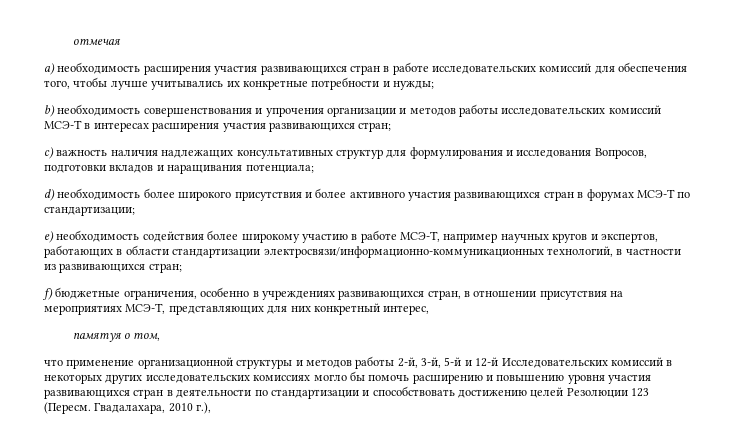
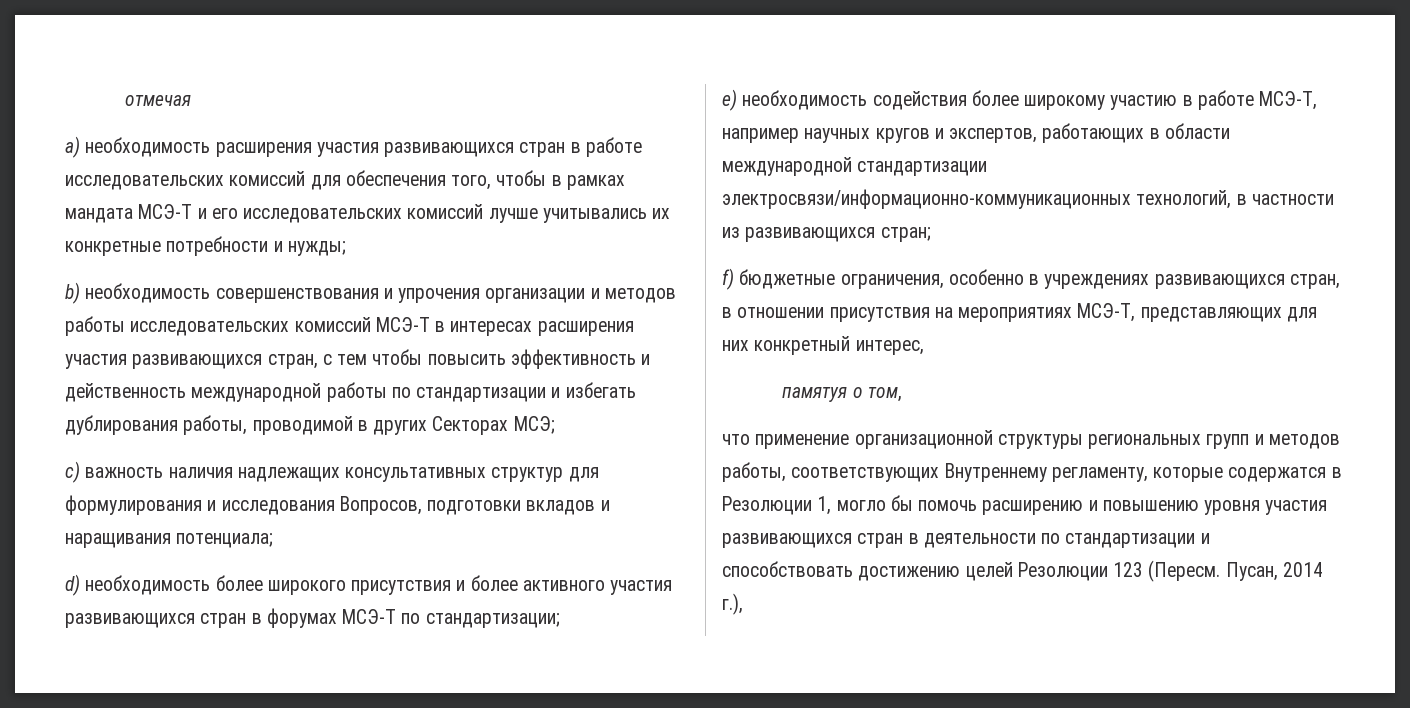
(108, 82) none -> [551,175,625,190] [65,204,484,223] в рамках мандата МСЭ-Т и его исследовательских комиссий
[358,122,392,132] стран; -> [267,349,651,369] [65,382,636,402] [65,415,555,435] стран, с тем чтобы повысить эффективность и действенность международной работы по стандартизации и избегать дублирования работы, проводимой в других Секторах МСЭ;
(169, 250) none -> [722,157,852,176] международной
[295,356,673,369] [44,374,311,384] и методов работы 2-й, 3-й, 5-й и 12-й Исследовательских комиссий в некоторых других исследовательских комиссиях -> [1088,434,1340,449] [722,462,1342,482] [722,496,832,515] региональных групп и методов работы, соответствующих Внутреннему регламенту, которые содержатся в Резолюции 1,
[94,403,193,414] Гвадалахара, 2010 -> [1225,562,1323,581] Пусан, 2014

